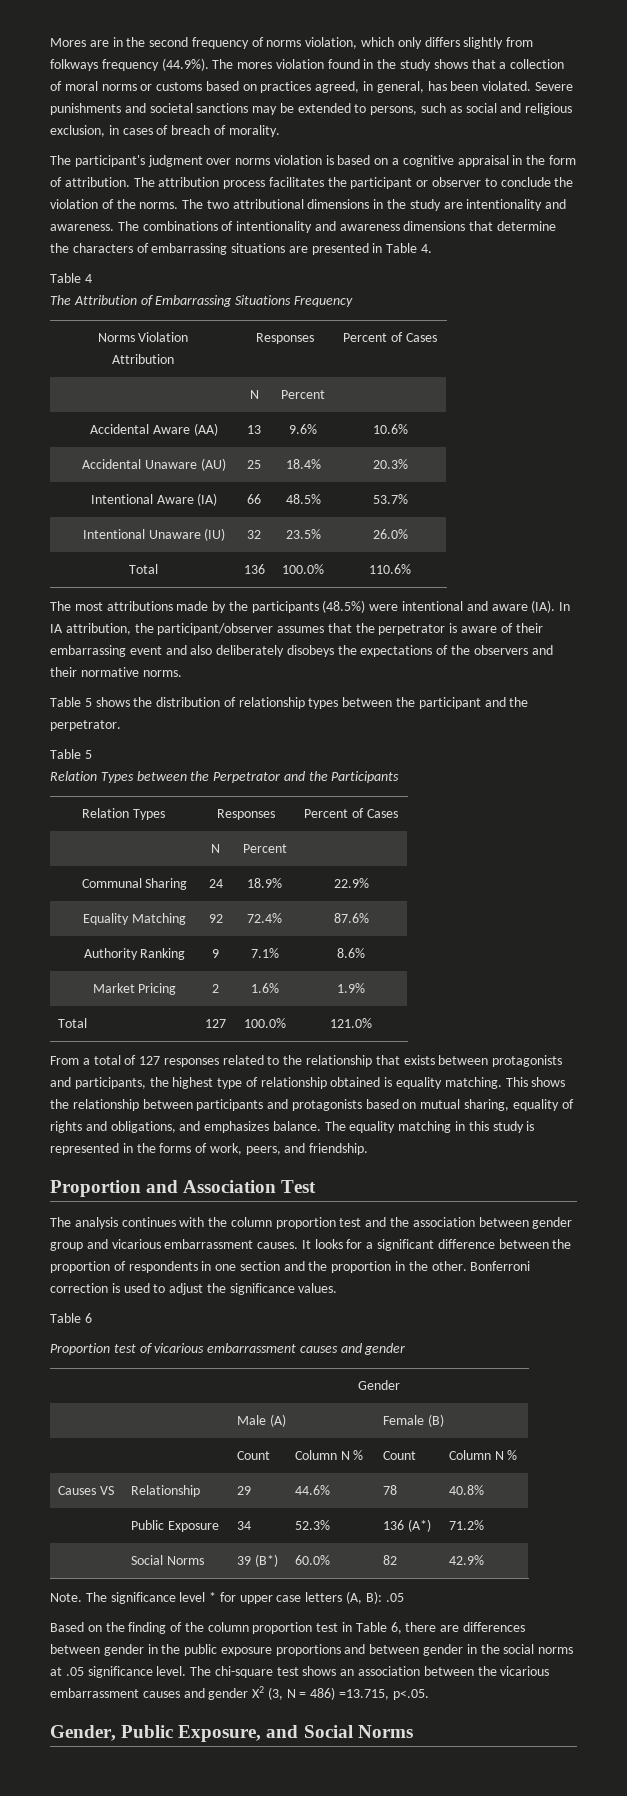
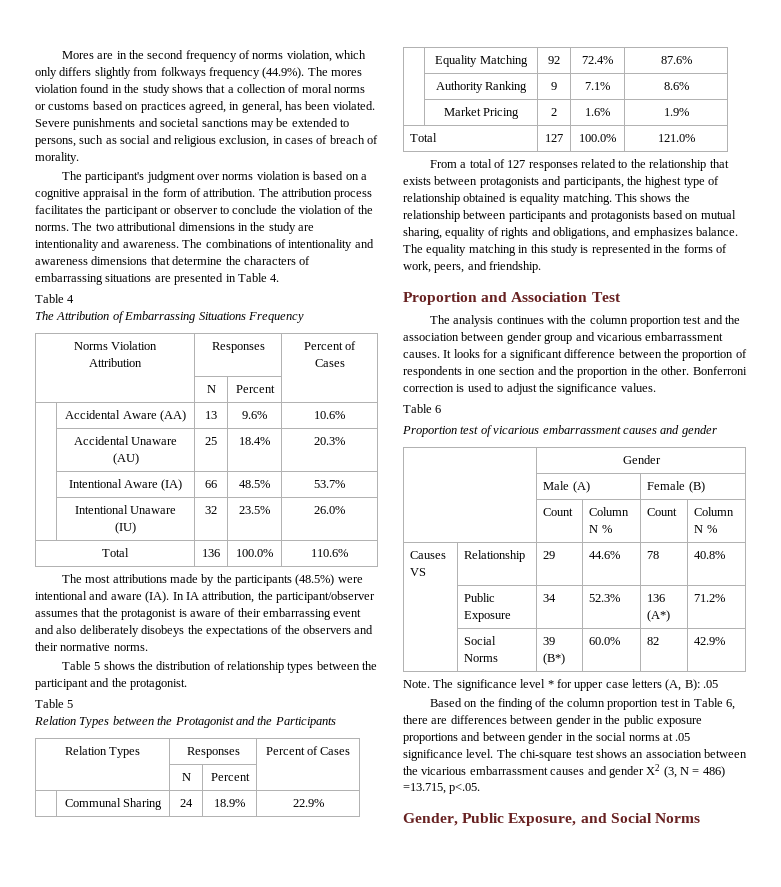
[378,624,446,635] perpetrator -> [121,609,177,620] protagonist
[50,720,121,731] perpetrator. -> [130,679,188,690] protagonist.
[213,772,281,783] Perpetrator -> [174,717,234,728] Protagonist

